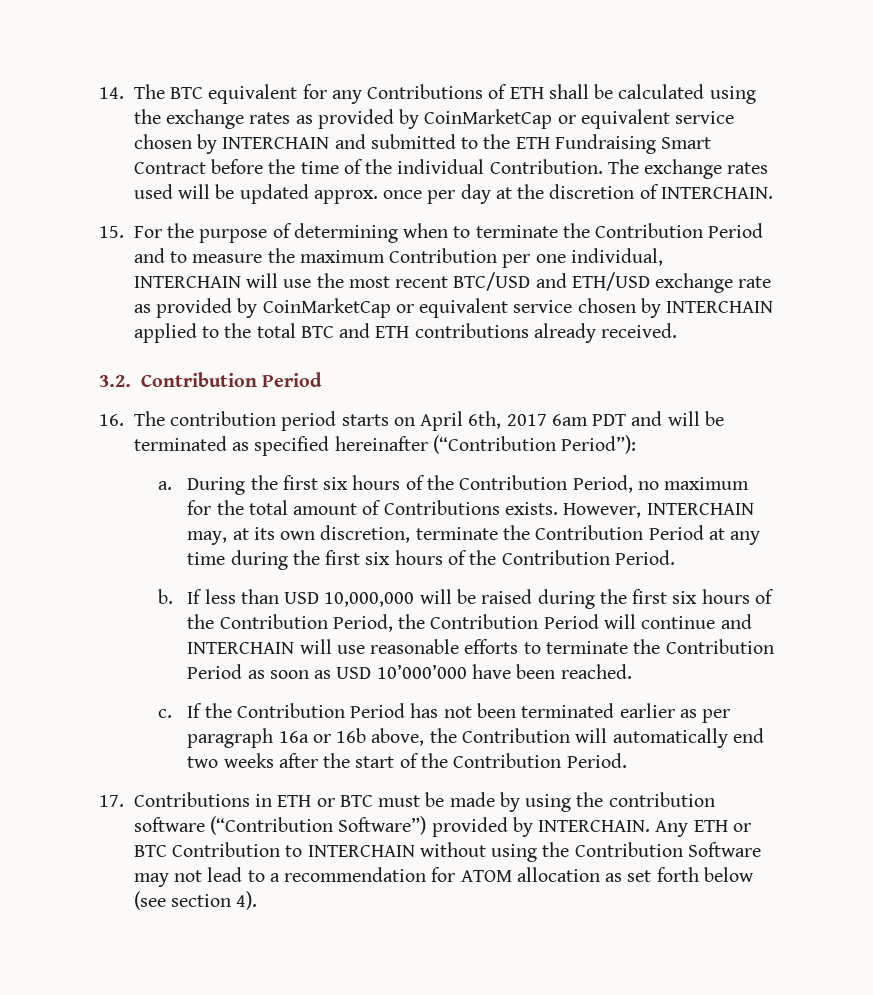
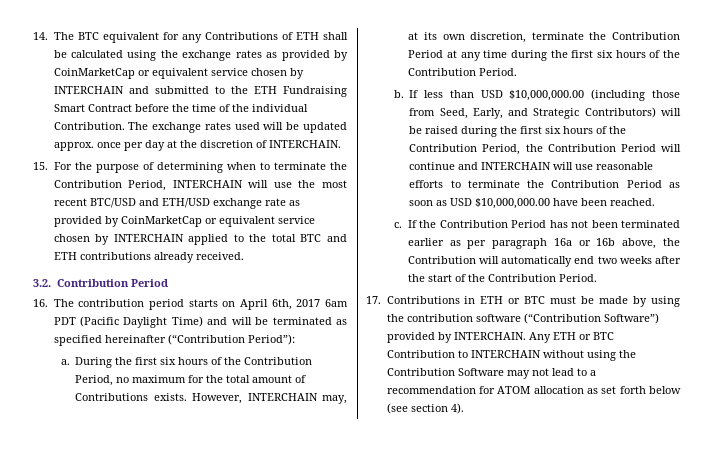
[708,223,764,238] [133,248,663,268] Period and to measure the maximum Contribution per one individual, -> [128,180,167,191] Period,
(627, 420) none -> [79,316,203,328] (Pacific Daylight Time)
[324,592,415,607] 10,000,000 -> [509,89,680,101] [409,107,656,119] $10,000,000.00 (including those from Seed, Early, and Strategic Contributors)
[376,664,467,679] 10’000’000 -> [475,198,551,209] $10,000,000.00

